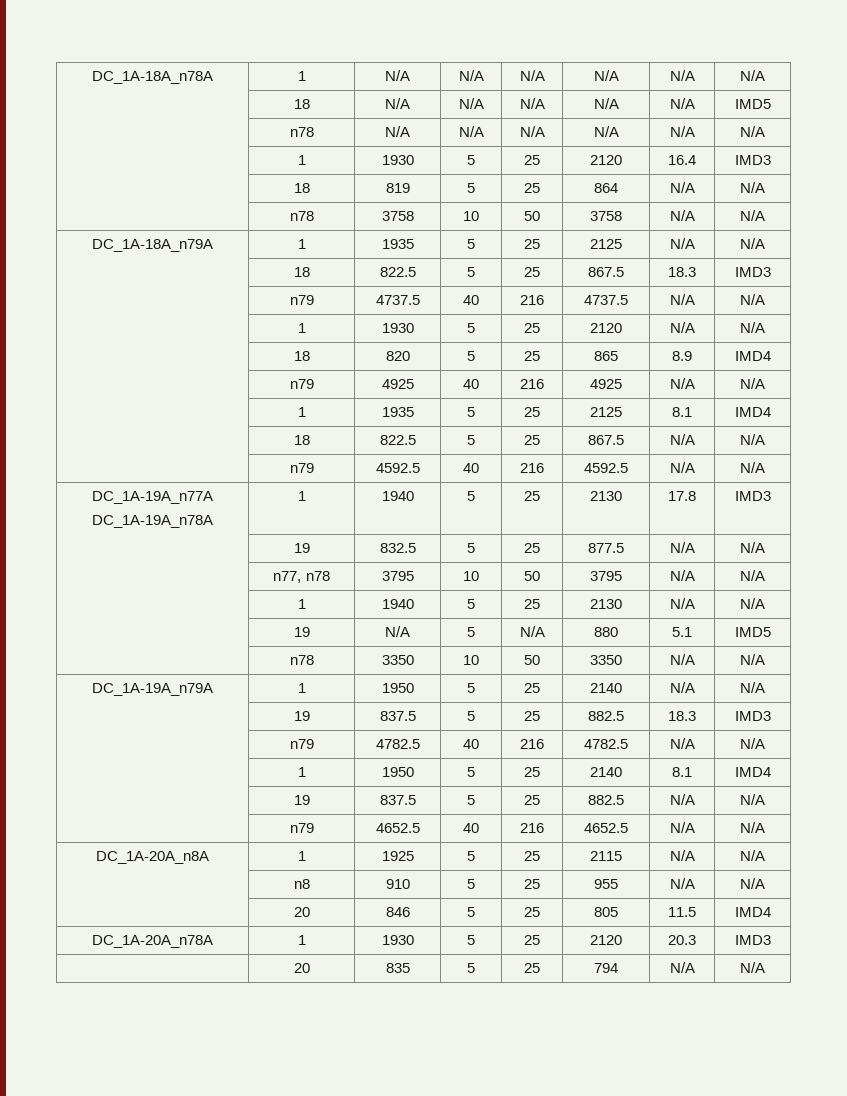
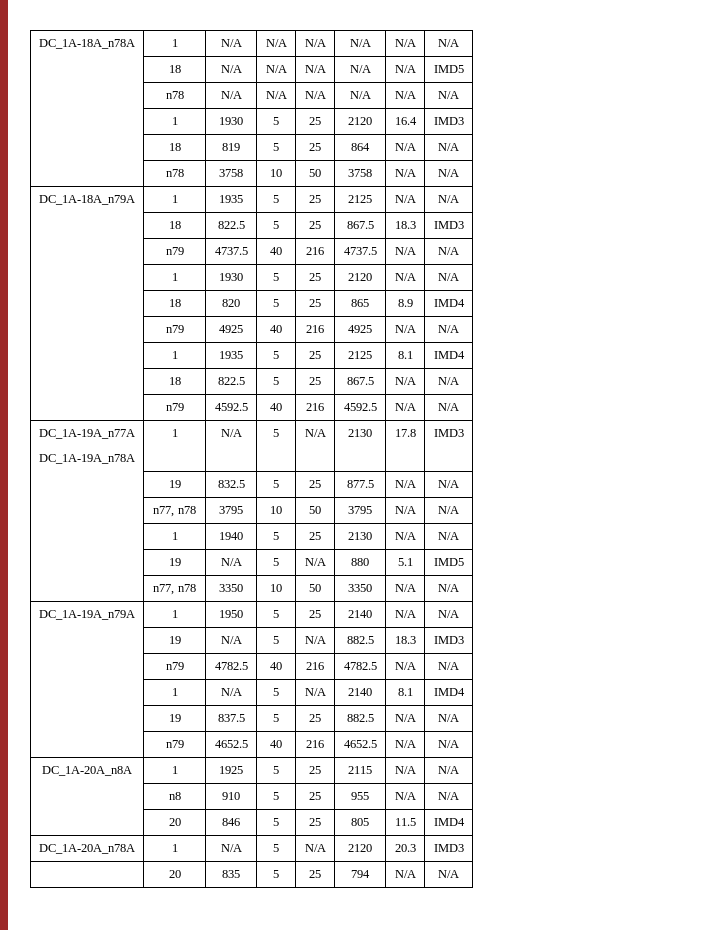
[381,491,414,501] [467,491,475,501] [524,491,540,501] 1940 | 5 | 25 -> [220,429,242,437] [273,429,279,437] [304,429,326,437] N/A | 5 | N/A
(771, 632) none -> [153,584,175,595] n77,
[379,711,416,721] [467,711,475,721] [524,711,540,721] 837.5 | 5 | 25 -> [220,636,242,644] [273,636,279,644] [304,636,326,644] N/A | 5 | N/A
[381,767,414,777] [467,767,475,777] [524,767,540,777] 1950 | 5 | 25 -> [220,688,242,696] [273,688,279,696] [304,688,326,696] N/A | 5 | N/A
[381,935,414,945] [467,935,475,945] [524,935,540,945] 1930 | 5 | 25 -> [220,844,242,852] [273,844,279,852] [304,844,326,852] N/A | 5 | N/A

